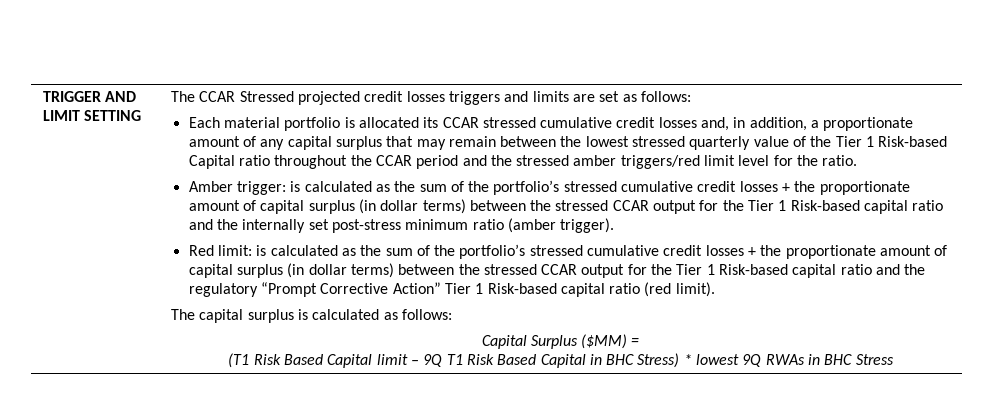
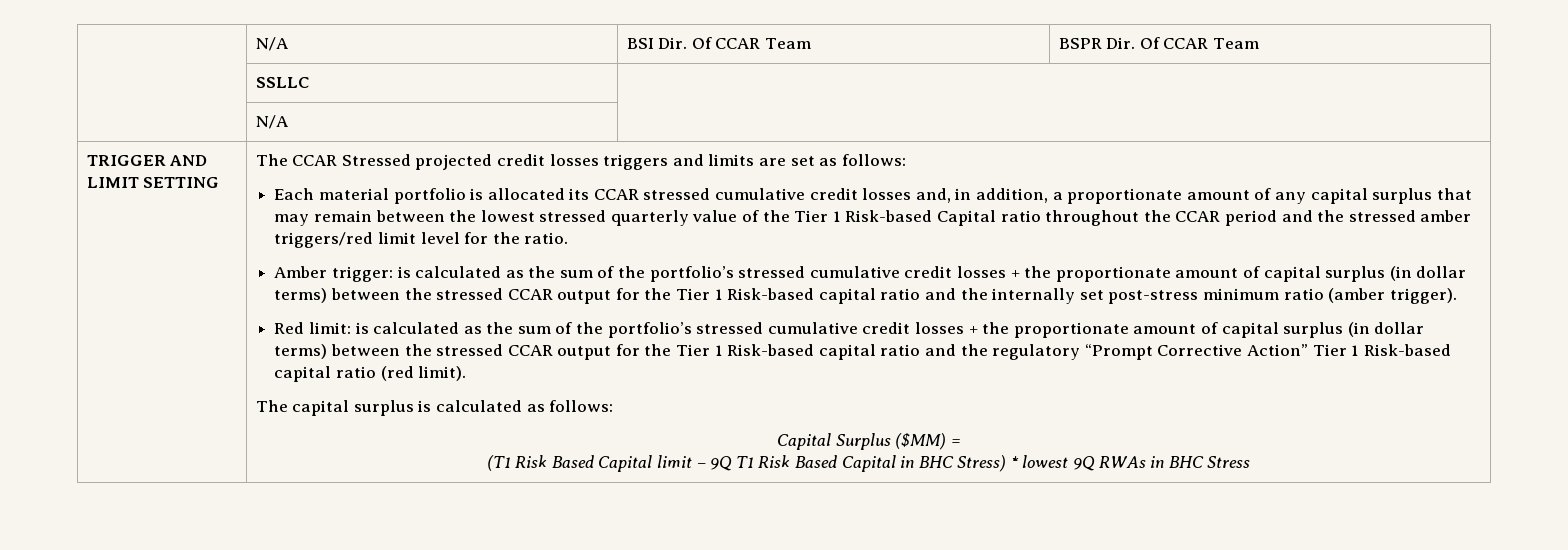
(42, 96) none -> [255,37,288,51] [626,37,812,49] [1058,37,1260,49] [255,77,309,88] [255,115,288,129] | N/A | BSI Dir. Of CCAR Team | BSPR Dir. Of CCAR Team // | SSLLC | // | N/A | //

